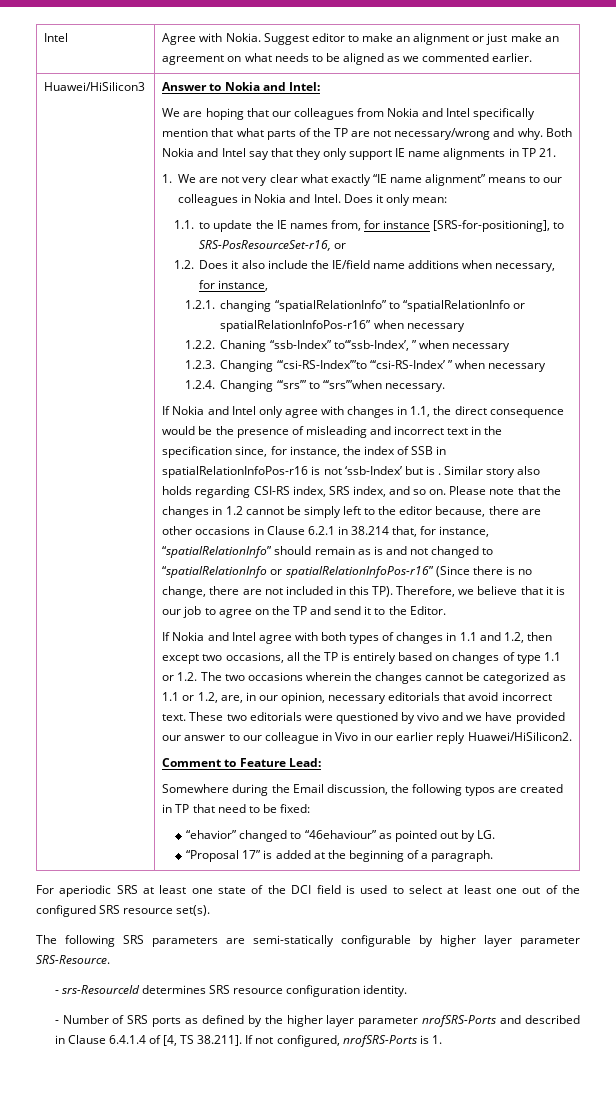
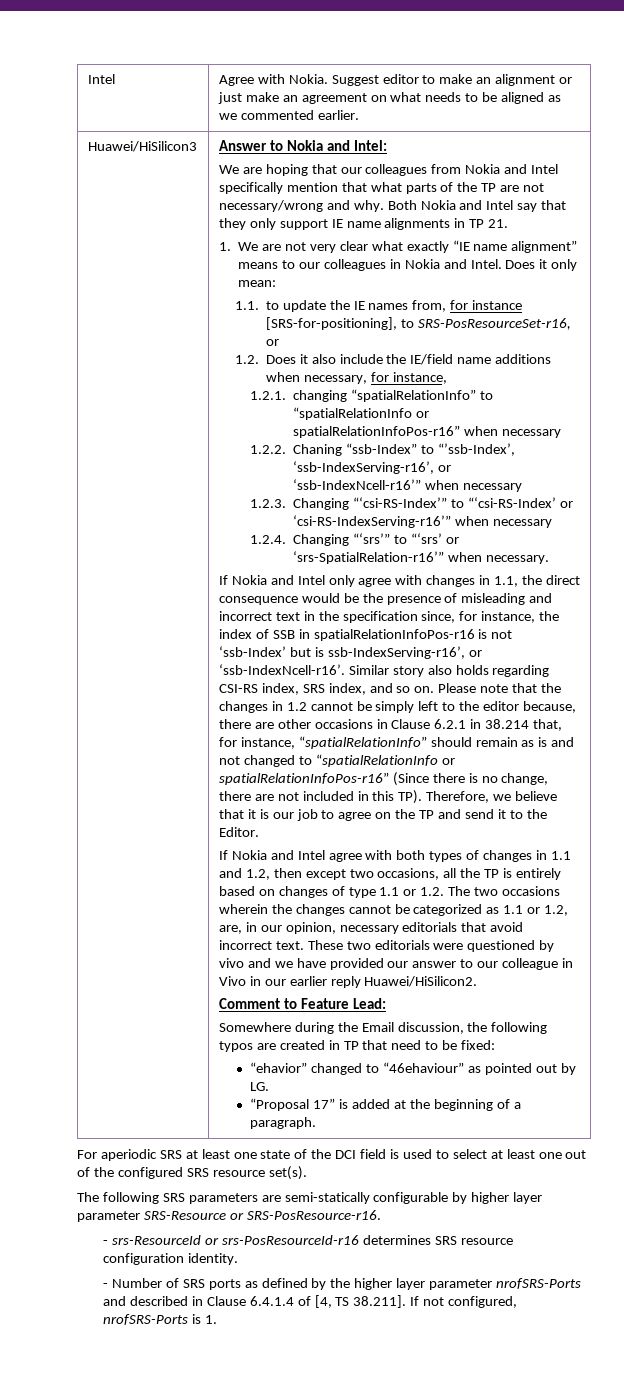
[333,340,417,351] to“’ssb-Index’, ” -> [421,443,516,456] [293,461,452,474] [293,479,422,490] to “’ssb-Index’, ‘ssb-IndexServing-r16’, or ‘ssb-IndexNcell-r16’”
[276,360,453,369] “‘csi-RS-Index’”to “‘csi-RS-Index’ ” -> [353,497,574,508] [293,515,452,528] “‘csi-RS-Index’” to “‘csi-RS-Index’ or ‘csi-RS-IndexServing-r16’”
[322,380,382,389] “‘srs’”when -> [411,533,460,544] [293,551,483,564] “‘srs’ or ‘srs-SpatialRelation-r16’” when
[437,473,441,475] . -> [327,646,482,659] [218,664,345,675] ssb-IndexServing-r16’, or ‘ssb-IndexNcell-r16’.
[36,955,110,964] SRS-Resource. -> [143,1210,381,1220] SRS-Resource or SRS-PosResource-r16.
(140, 989) none -> [204,1235,359,1245] or srs-PosResourceId-r16

